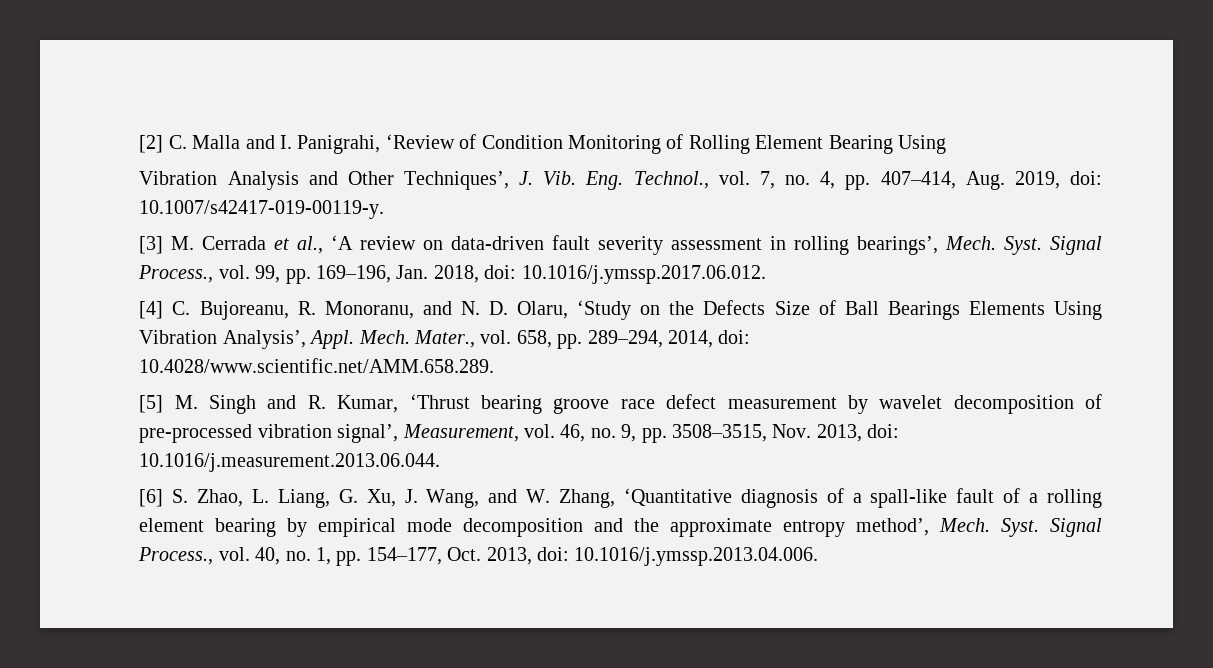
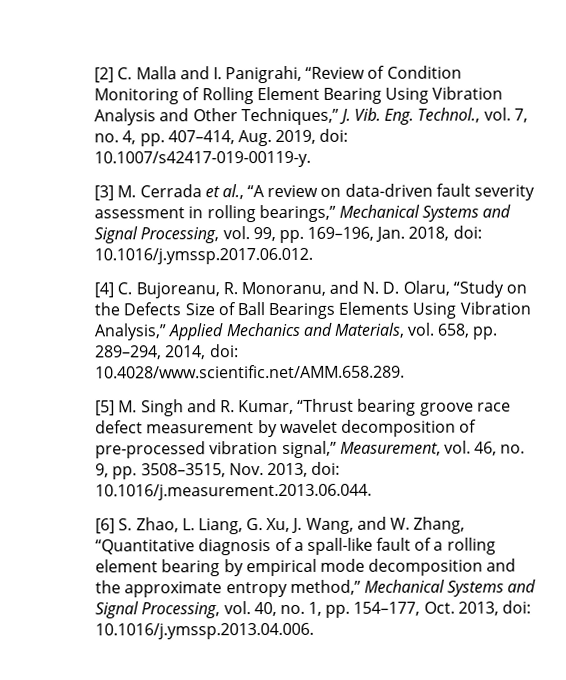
[385,134,455,149] ‘Review -> [305,66,366,79] “Review
(946, 144) // -> (430, 95) none
[403,171,509,190] Techniques’, -> [240,107,339,126] Techniques,”
[331,235,354,250] ‘A -> [247,185,266,198] “A
[857,236,1103,255] [138,265,214,283] bearings’, Mech. Syst. Signal Process., -> [258,204,512,223] [94,226,220,244] bearings,” Mechanical Systems and Signal Processing,
[577,300,632,320] ‘Study -> [452,280,504,298] “Study
[222,330,475,349] Analysis’, Appl. Mech. Mater., -> [94,322,404,341] Analysis,” Applied Mechanics and Materials,
[409,394,470,409] ‘Thrust -> [297,398,355,412] “Thrust
[337,424,399,443] signal’, -> [281,440,337,459] signal,”
[623,488,732,506] ‘Quantitative -> [95,539,196,555] “Quantitative
[856,518,1102,537] [138,547,214,565] method’, Mech. Syst. Signal Process., -> [289,579,537,597] [95,601,221,619] method,” Mechanical Systems and Signal Processing,

